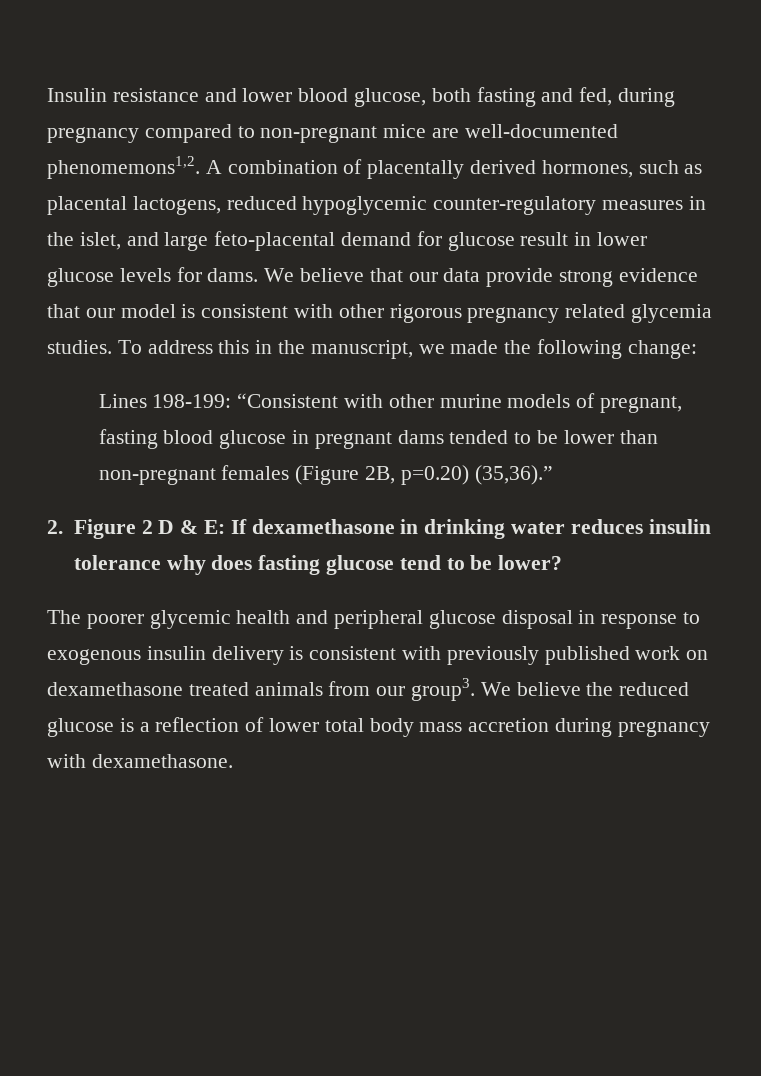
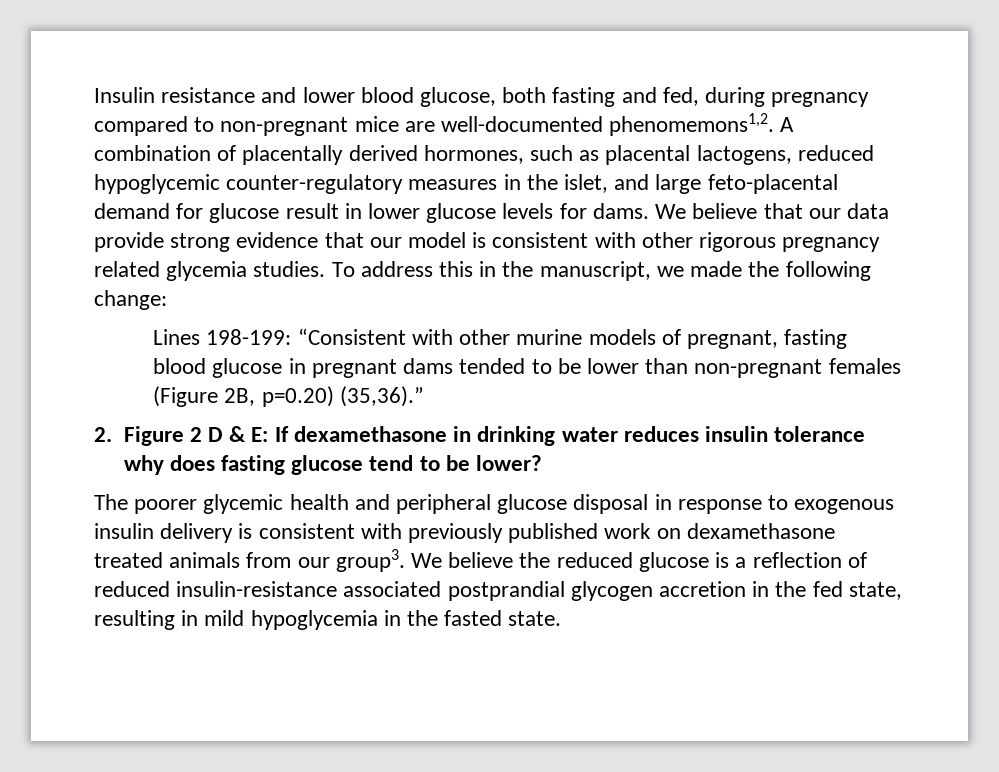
[269,718,710,737] [47,754,233,768] lower total body mass accretion during pregnancy with dexamethasone. -> [94,581,902,601] [94,610,562,630] reduced insulin-resistance associated postprandial glycogen accretion in the fed state, resulting in mild hypoglycemia in the fasted state.

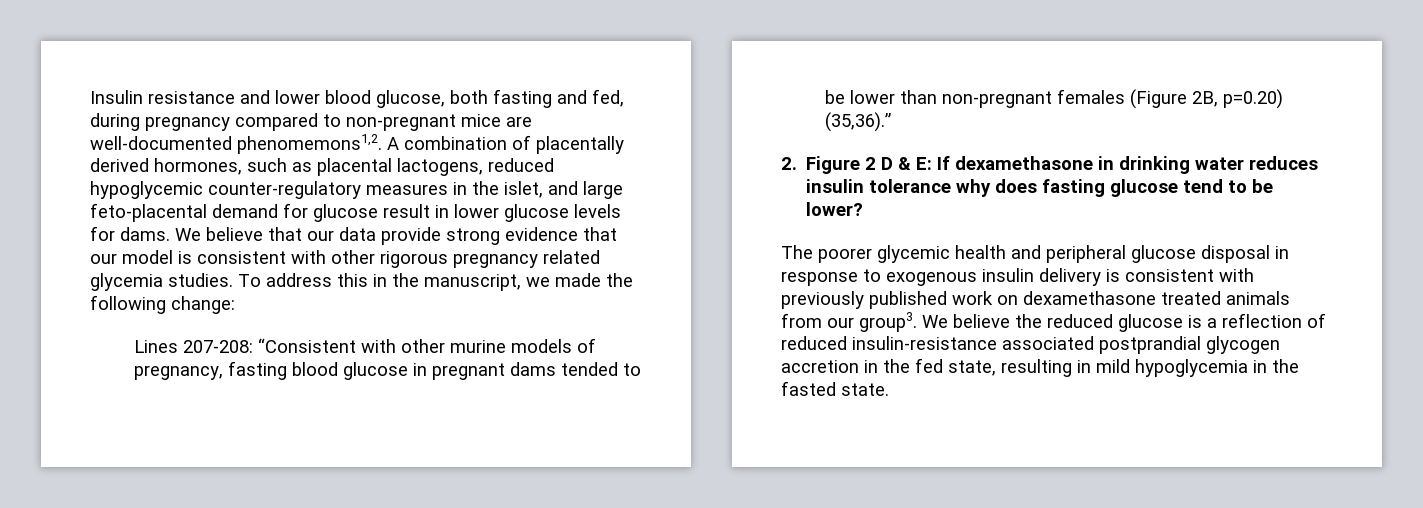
[206,329,292,345] 198-199: -> [183,340,254,353] 207-208:
[686,330,778,349] pregnant, -> [134,365,224,380] pregnancy,

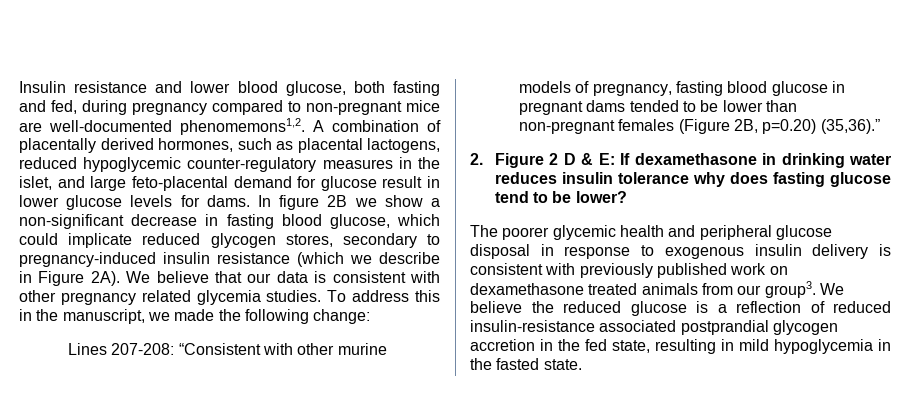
(170, 234) none -> [258,195,440,210] [19,214,441,229] [19,233,441,248] [19,252,440,267] [19,271,120,286] In figure 2B we show a non-significant decrease in fasting blood glucose, which could implicate reduced glycogen stores, secondary to pregnancy-induced insulin resistance (which we describe in Figure 2A).
[381,227,617,245] [90,250,173,264] provide strong evidence that our model -> (308, 277) none
[380,251,448,268] rigorous -> (56, 296) none

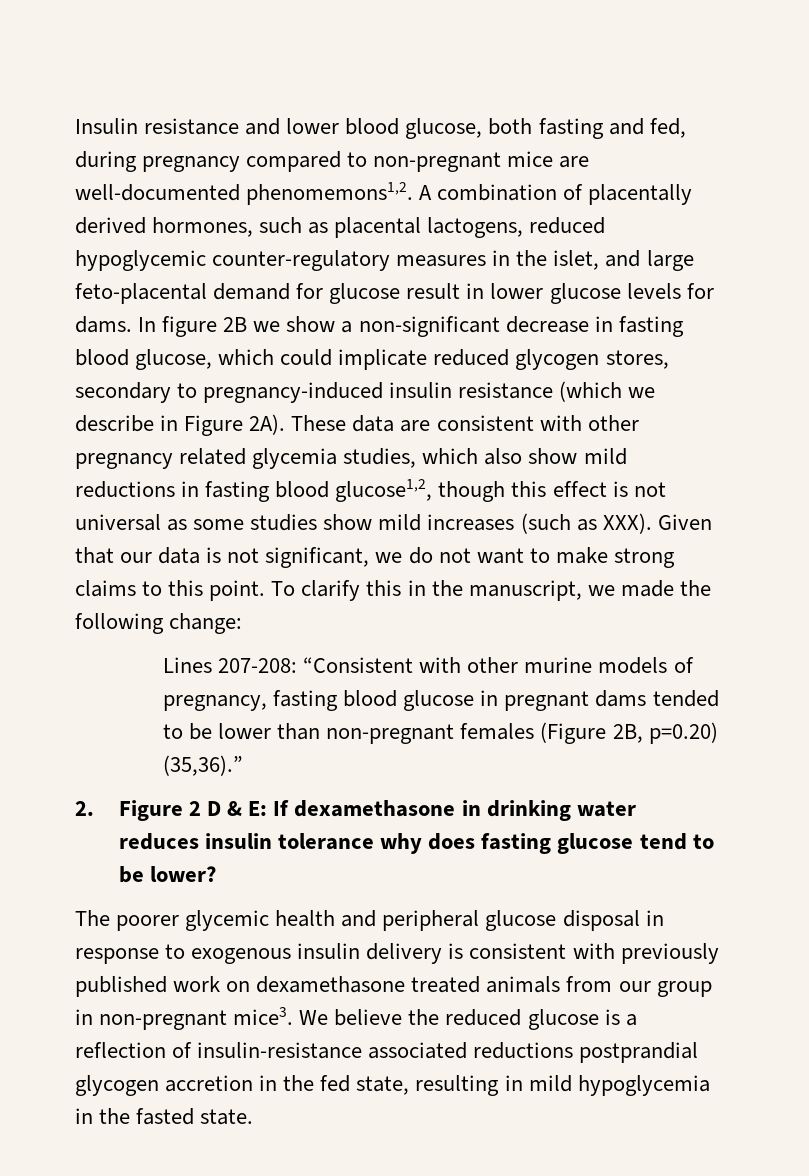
[126,271,327,283] We believe that our data is -> [291,415,431,432] These data are
[266,290,410,302] studies. To address -> [343,448,627,468] [75,479,666,502] [75,513,712,534] [75,547,675,568] [75,580,361,601] studies, which also show mild reductions in fasting blood glucose1,2, though this effect is not universal as some studies show mild increases (such as XXX). Given that our data is not significant, we do not want to make strong claims to this point. To clarify
[764,281,816,298] group3. -> [656,981,712,997] [75,1007,294,1030] group in non-pregnant mice3.
[833,301,891,313] reduced -> (193, 1050) none
(677, 326) none -> [473,1042,574,1059] reductions

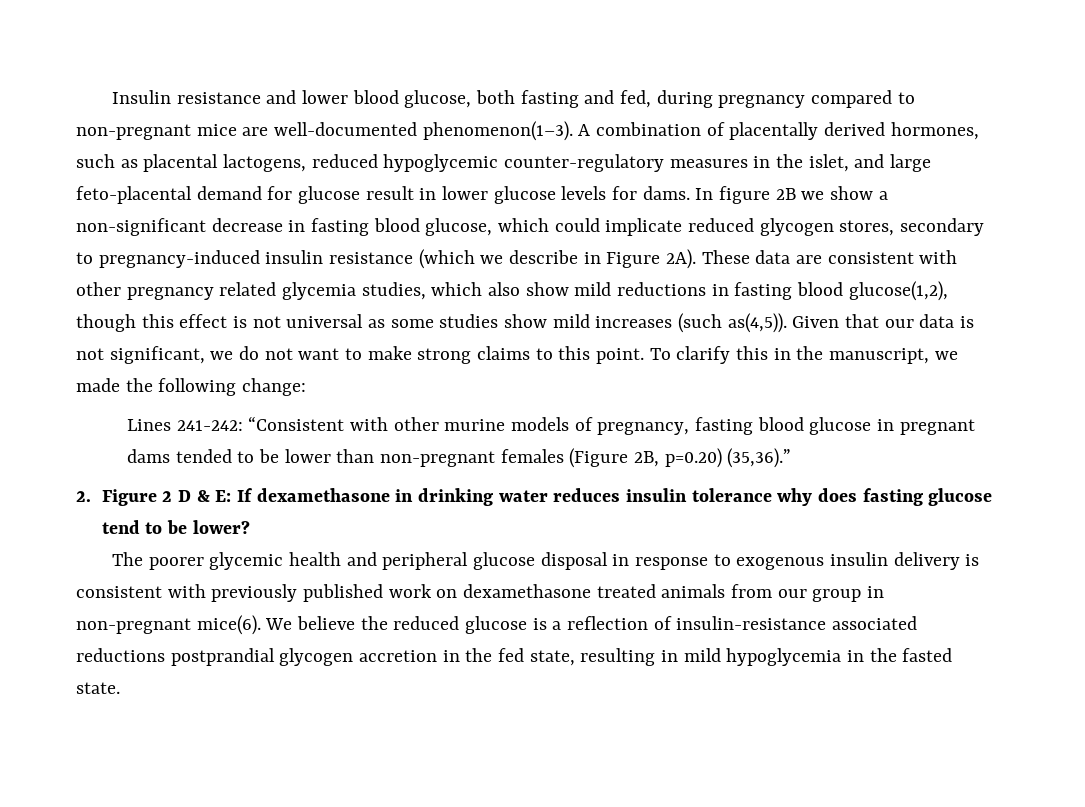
[246,182,414,205] phenomemons1,2. -> [422,121,573,141] phenomenon(1–3).
[335,479,433,502] glucose1,2, -> [848,281,948,301] glucose(1,2),
[576,513,652,534] as XXX). -> [727,313,787,333] as(4,5)).
[218,658,298,673] 207-208: -> [176,420,243,431] 241-242:
[233,1007,294,1025] mice3. -> [196,615,261,635] mice(6).

